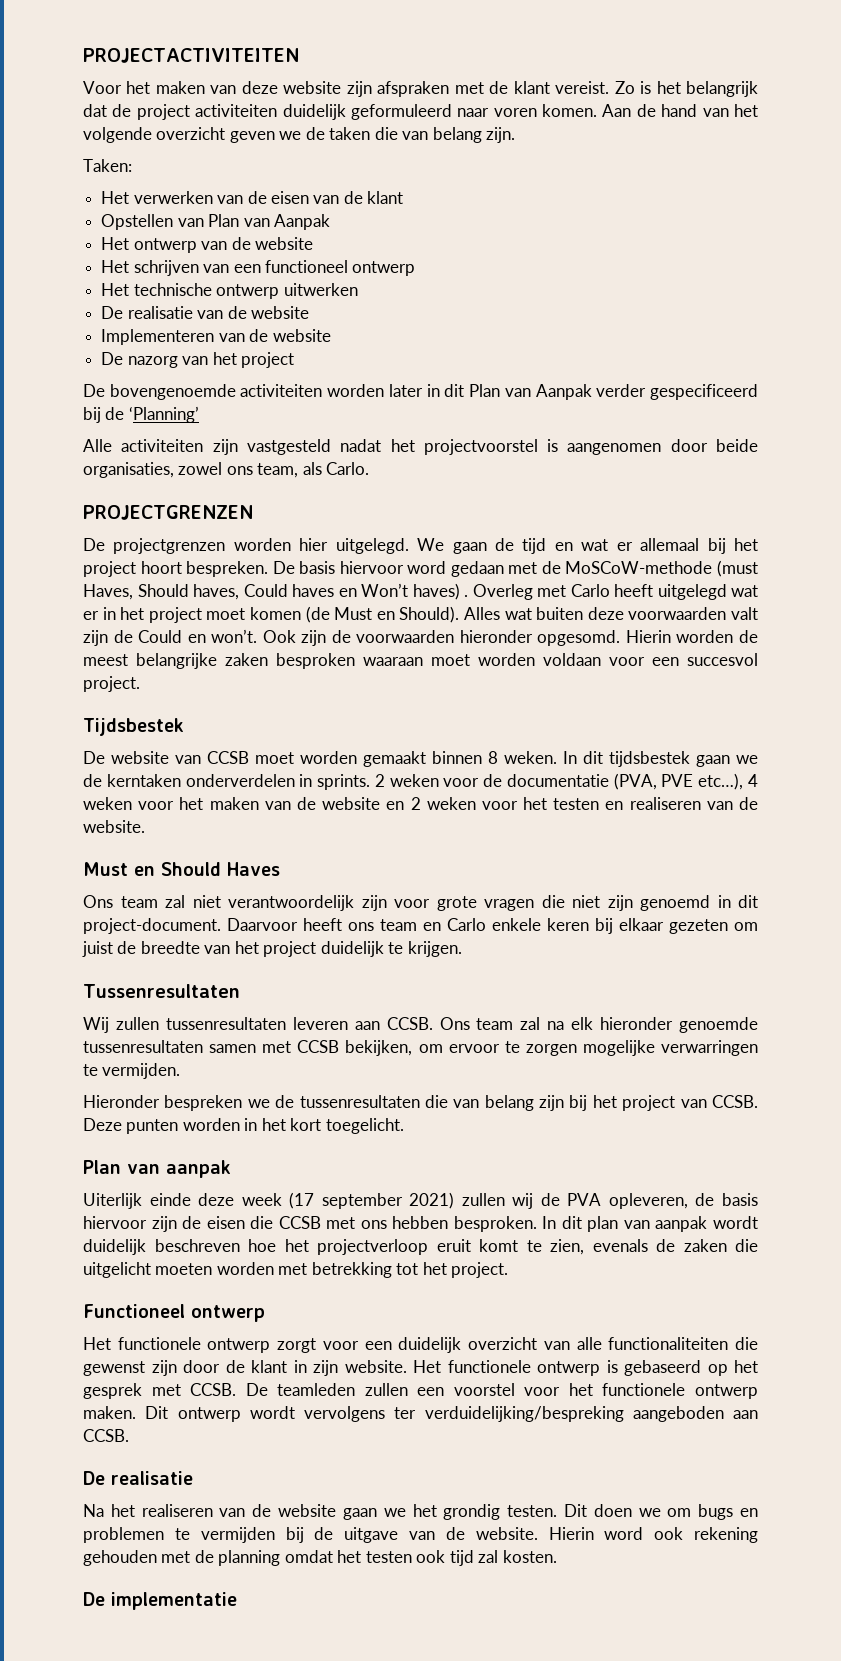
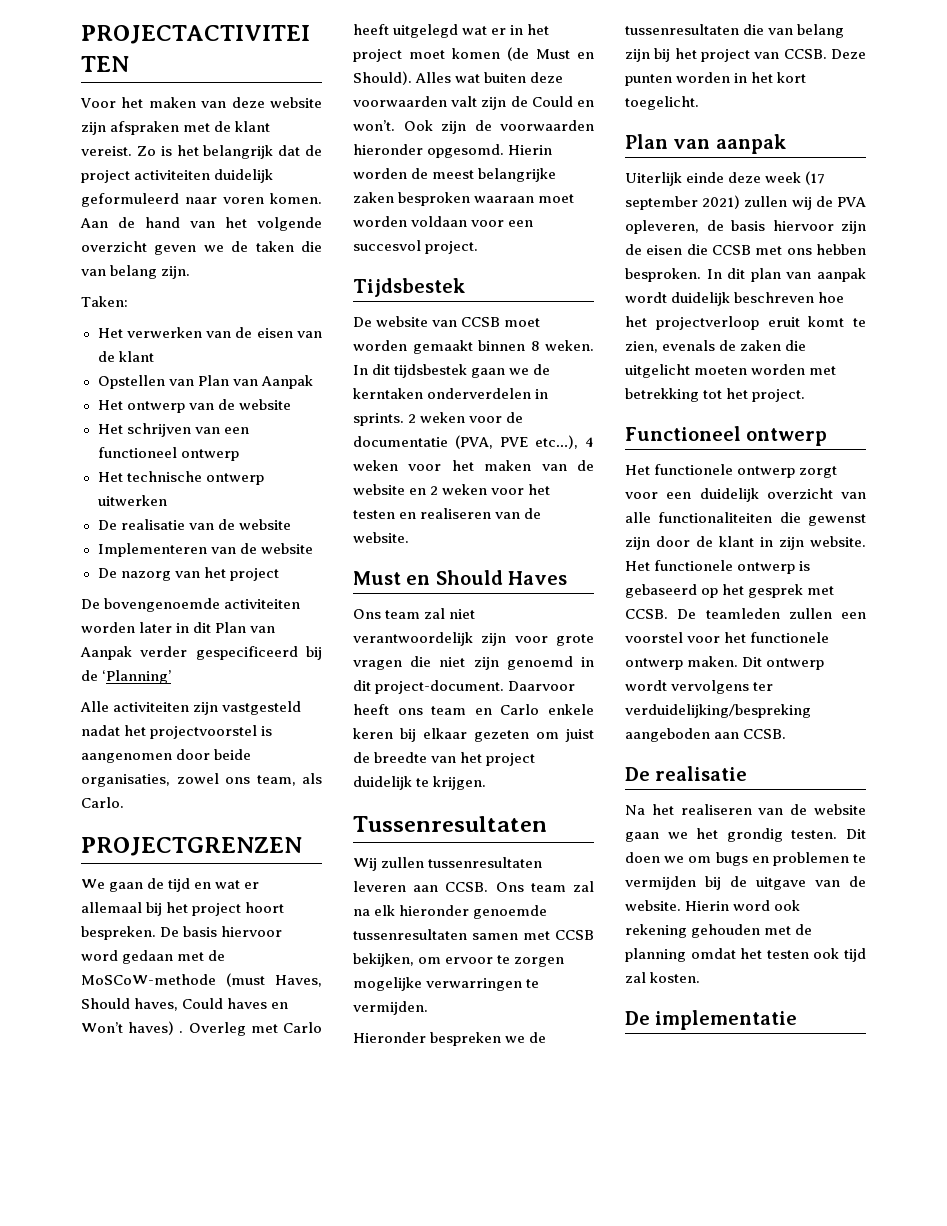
[83,538,409,554] De projectgrenzen worden hier uitgelegd. -> (302, 846) none

